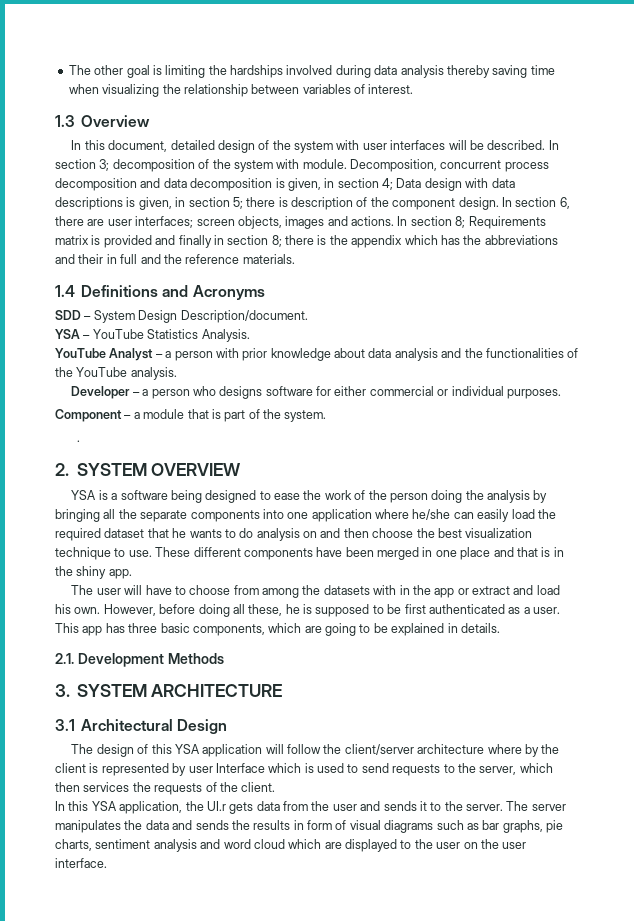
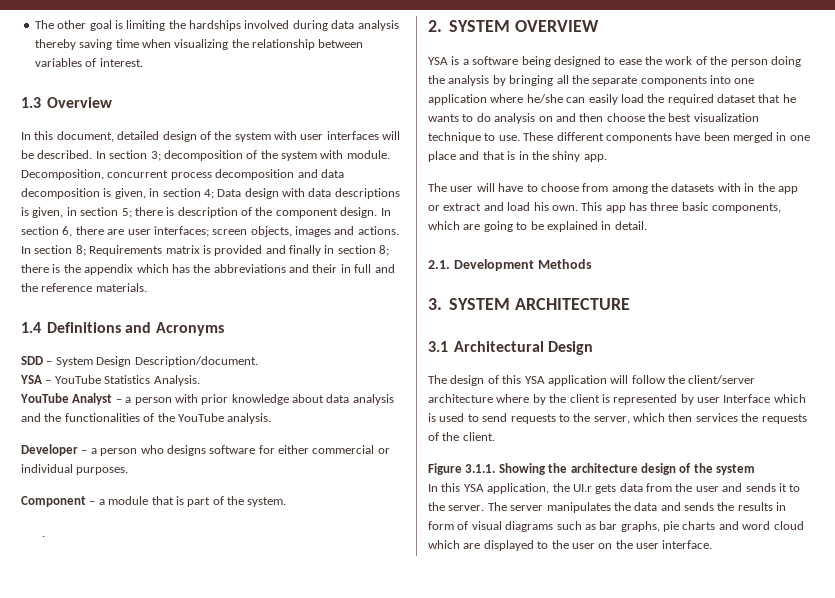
[103,604,560,617] However, before doing all these, he is supposed to be first authenticated as a user. -> (578, 208) none
[460,623,500,633] details. -> [614,221,647,230] detail.
(276, 787) none -> [428,463,755,475] // Figure 3.1.1. Showing the architecture design of the system
[55,839,197,852] charts, sentiment analysis -> [682,521,716,530] charts

